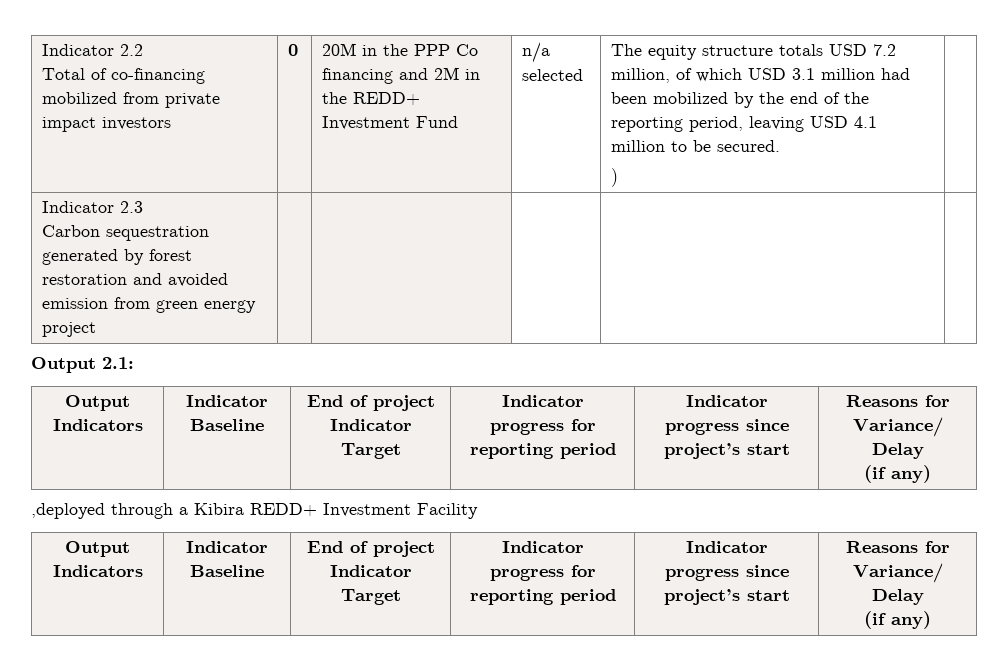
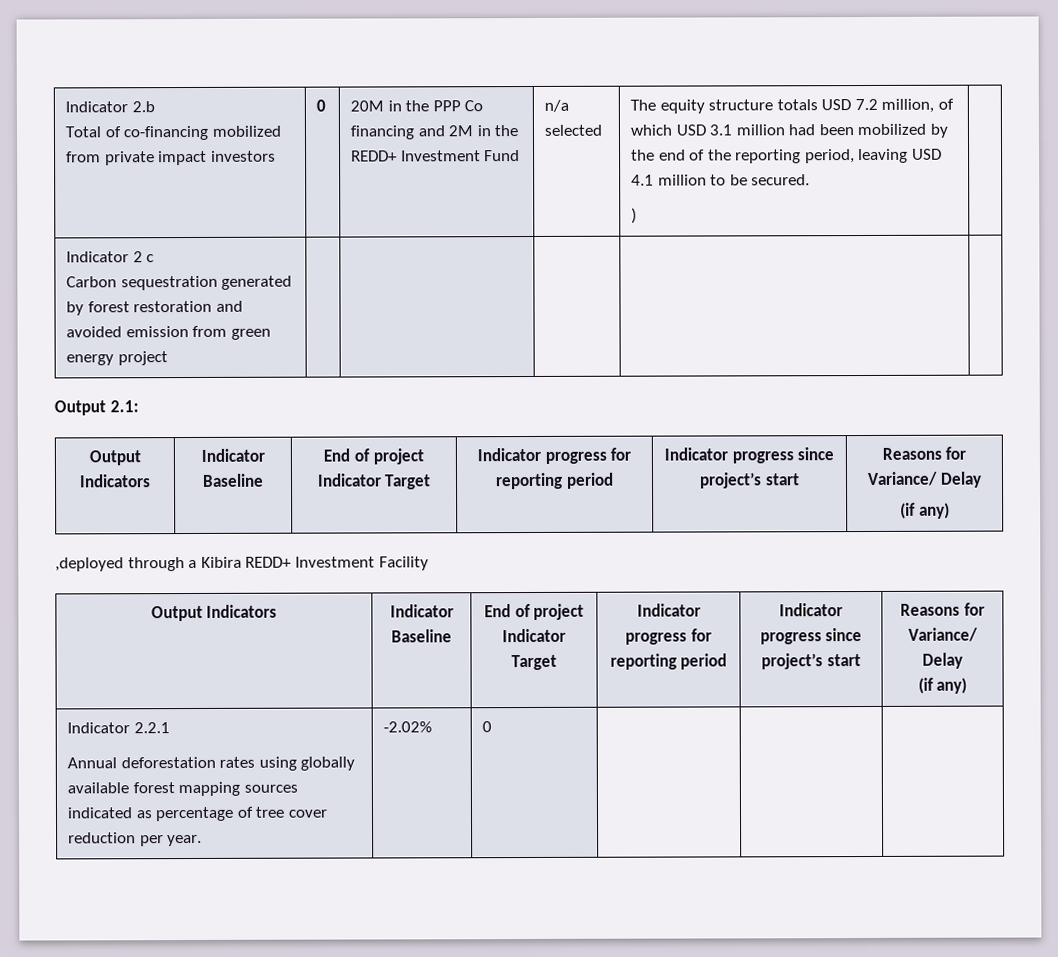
[42,44,144,56] Indicator 2.2 -> [64,101,155,113] Indicator 2.b
[120,201,144,213] 2.3 -> [132,251,155,263] 2 c
(931, 620) none -> [66,722,170,734] [66,756,356,771] [66,781,298,797] [66,806,328,822] [67,832,203,847] [382,721,432,733] [481,721,492,733] // Indicator 2.2.1 // Annual deforestation rates using globally available forest mapping sources indicated as percentage of tree cover reduction per year. | -2.02% | 0 | | |

